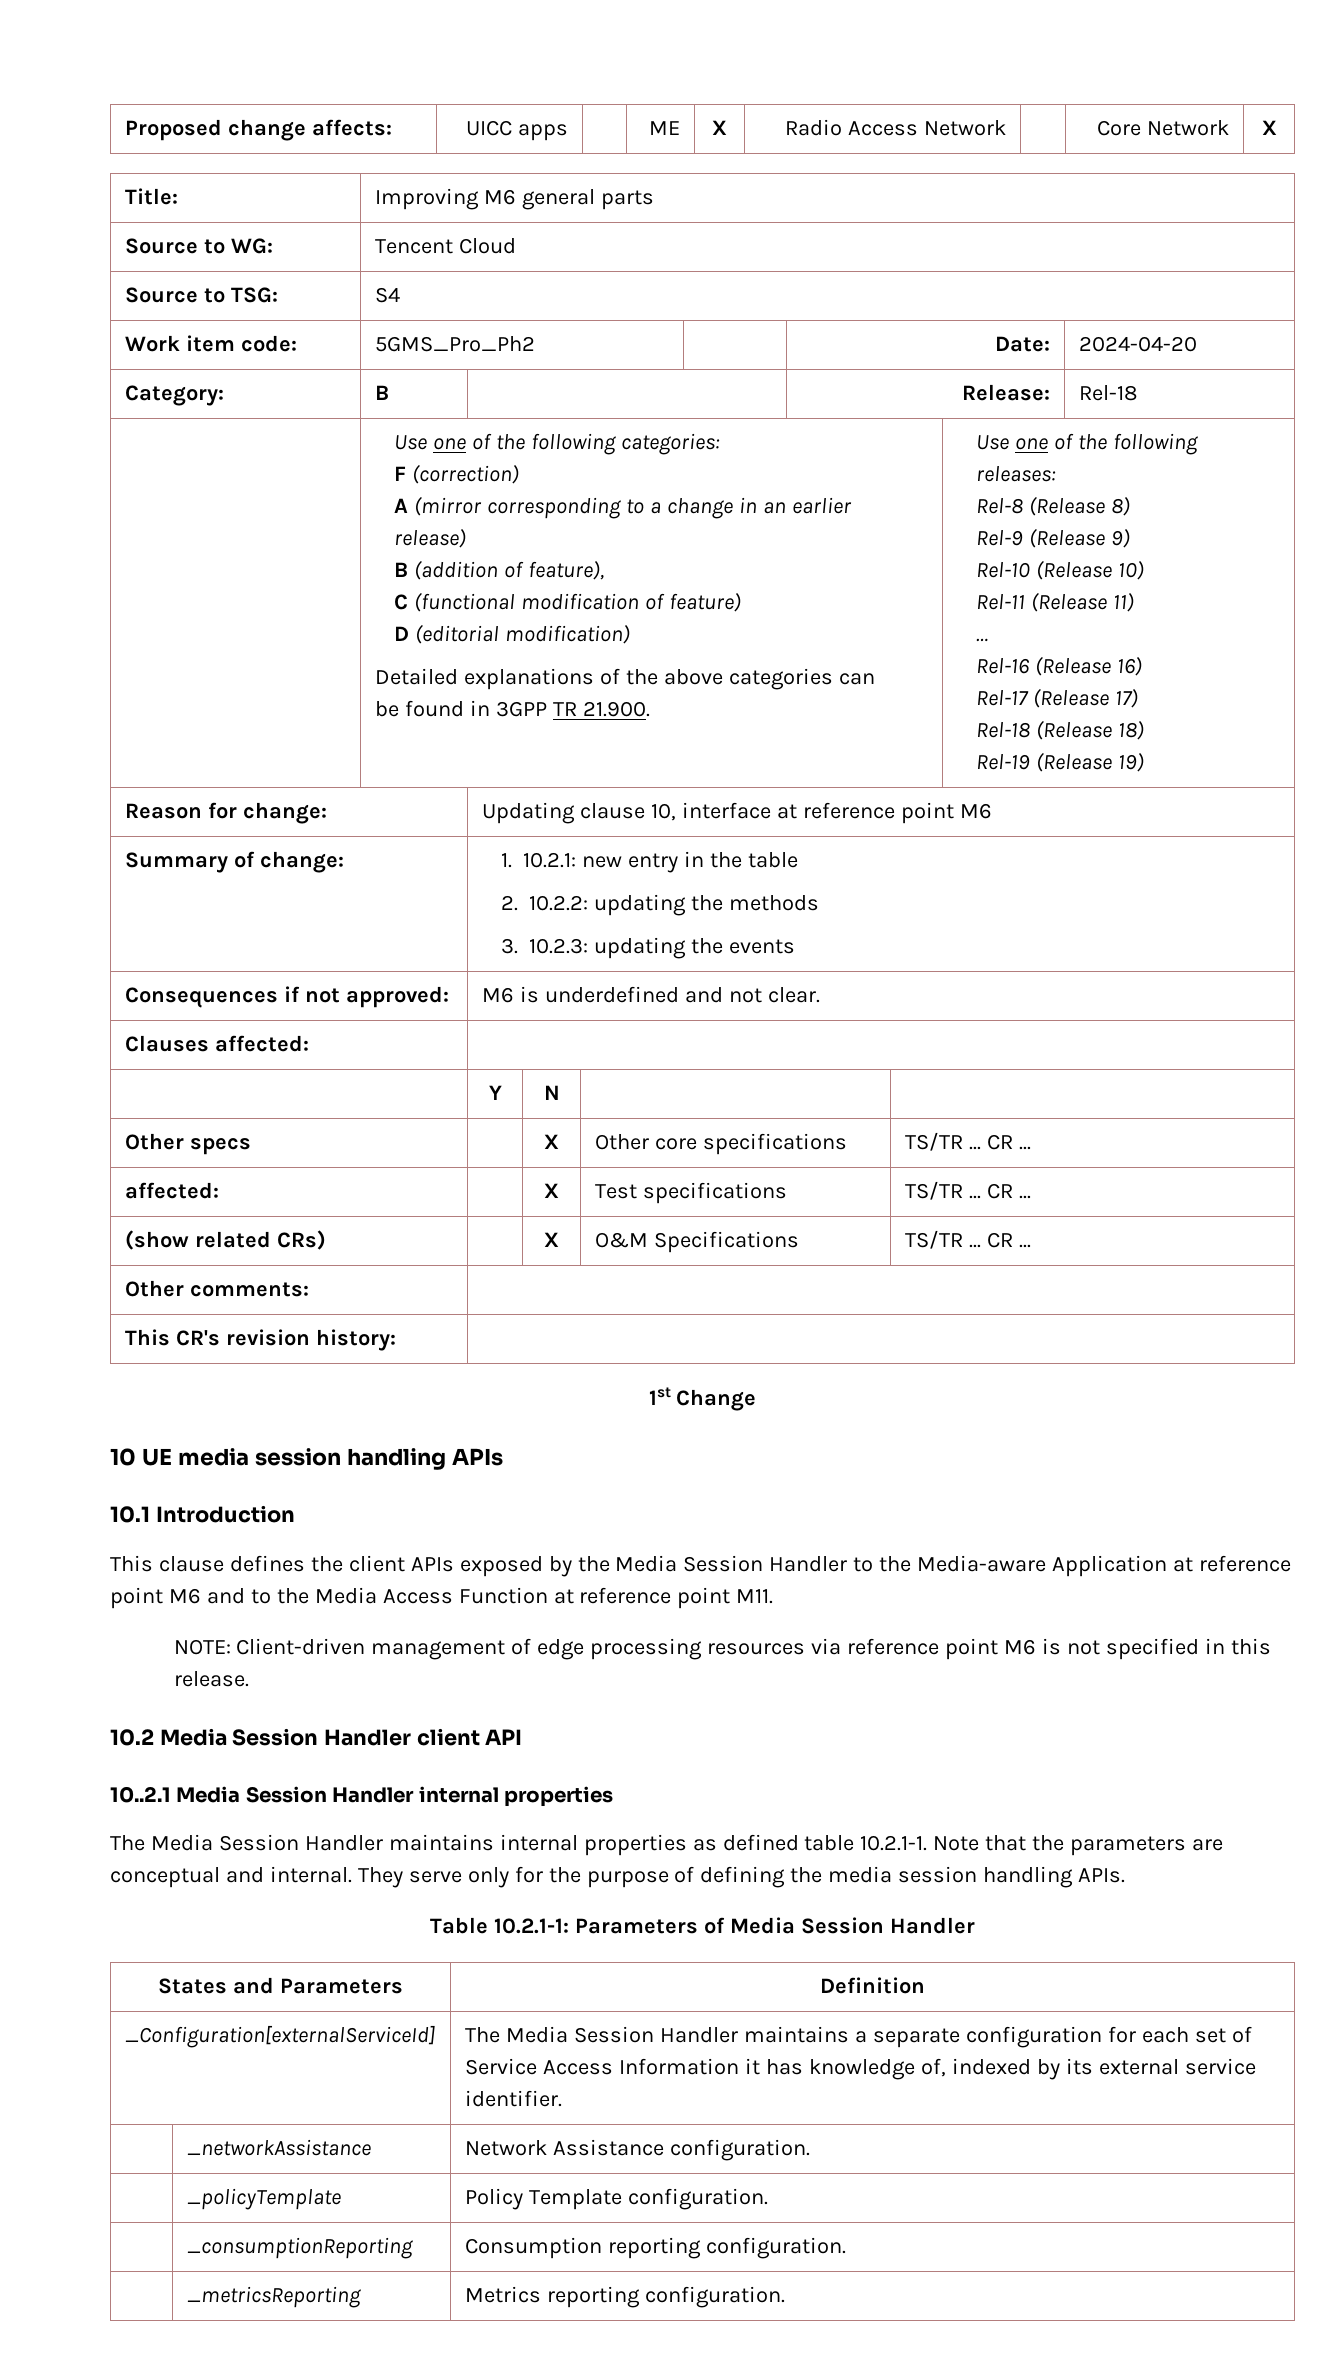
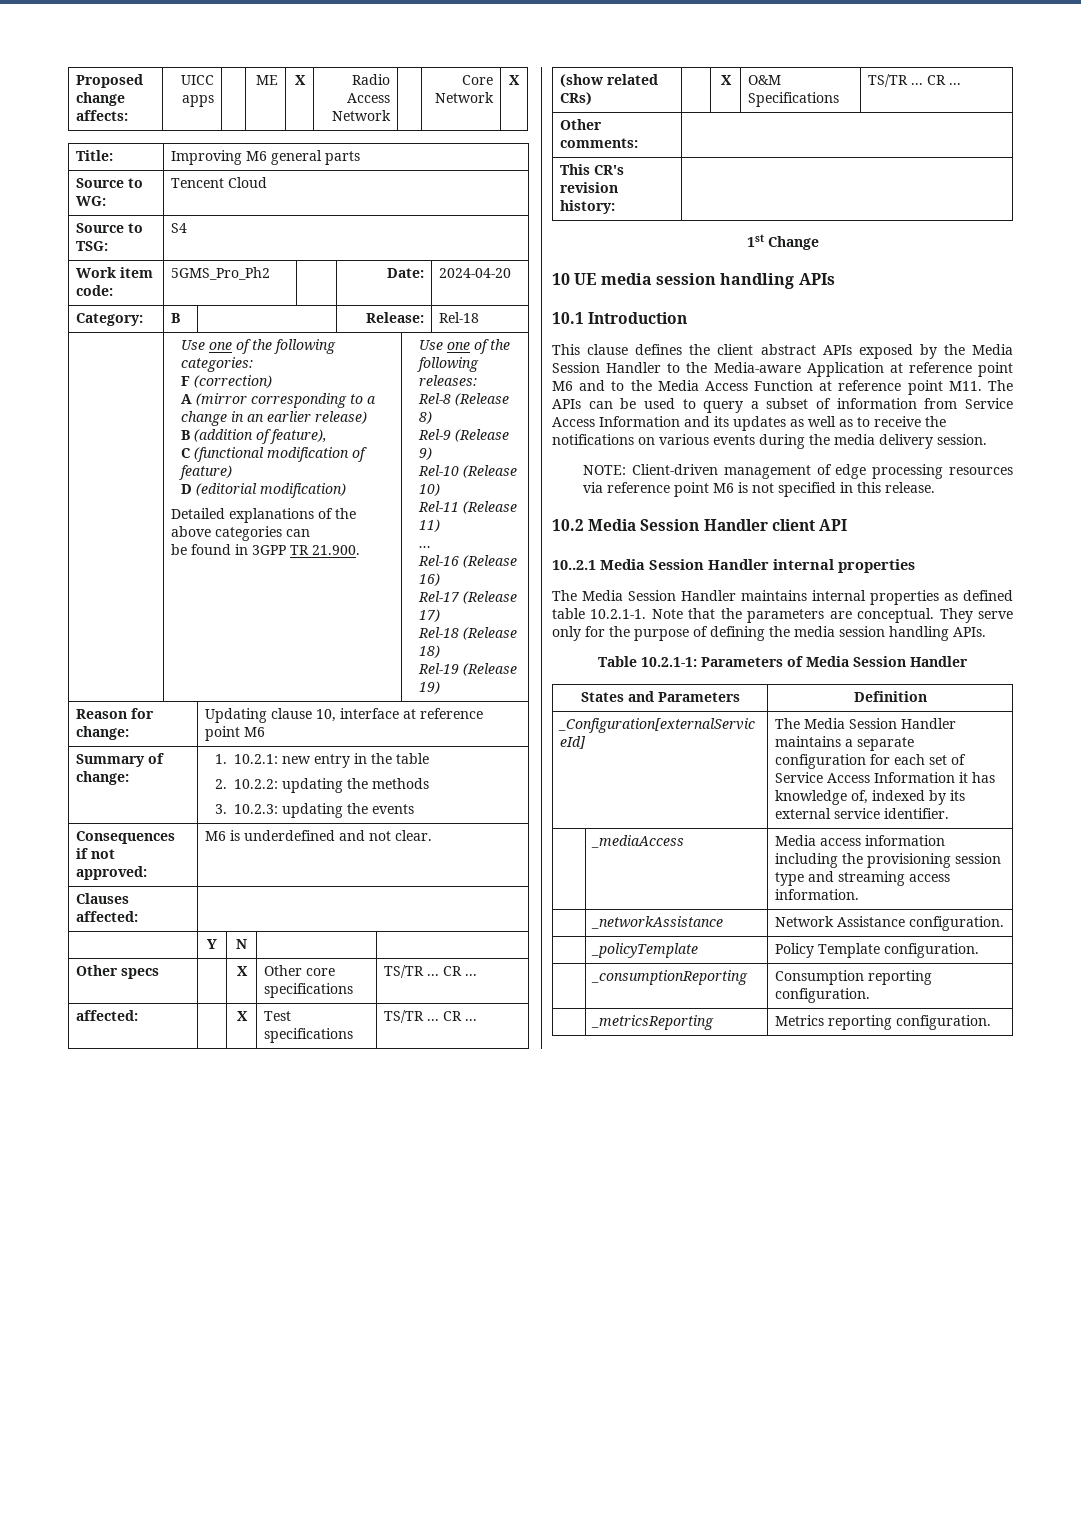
(405, 1563) none -> [760,344,816,355] abstract
(774, 1596) none -> [988,380,1013,391] [552,398,1013,413] [552,416,946,431] [552,434,987,449] The APIs can be used to query a subset of information from Service Access Information and its updates as well as to receive the notifications on various events during the media delivery session.
[110,1866,352,1888] conceptual and internal. -> [857,608,935,623] conceptual.
(563, 2098) none -> [591,835,685,848] [775,835,946,846] [775,853,1002,868] [775,871,951,886] [775,889,860,900] // | _mediaAccess | Media access information including the provisioning session type and streaming access information.

